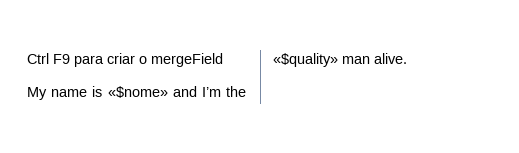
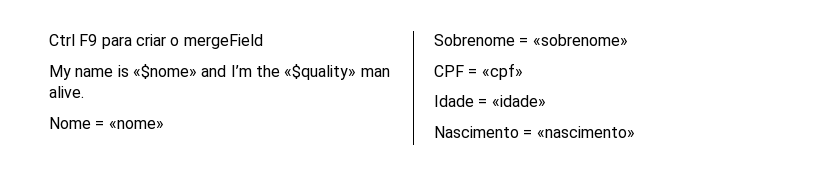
(407, 58) none -> [49,117,164,129] [434,34,628,46] [434,63,523,80] [434,95,546,107] [434,126,635,138] // Nome = «nome» // Sobrenome = «sobrenome» // CPF = «cpf» // Idade = «idade» // Nascimento = «nascimento»

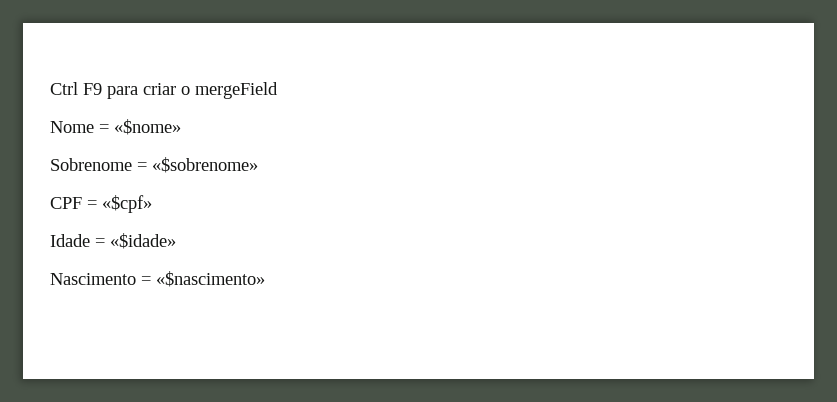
[49,64,390,80] [49,86,84,98] // My name is «$nome» and I’m the «$quality» man alive. -> (278, 90) none
[108,120,164,129] «nome» -> [114,119,181,135] «$nome»
[532,34,628,46] «sobrenome» -> [152,157,258,173] «$sobrenome»
[481,63,523,80] «cpf» -> [102,195,152,213] «$cpf»
[491,95,546,107] «idade» -> [110,233,176,249] «$idade»
[536,126,635,138] «nascimento» -> [156,271,265,287] «$nascimento»

